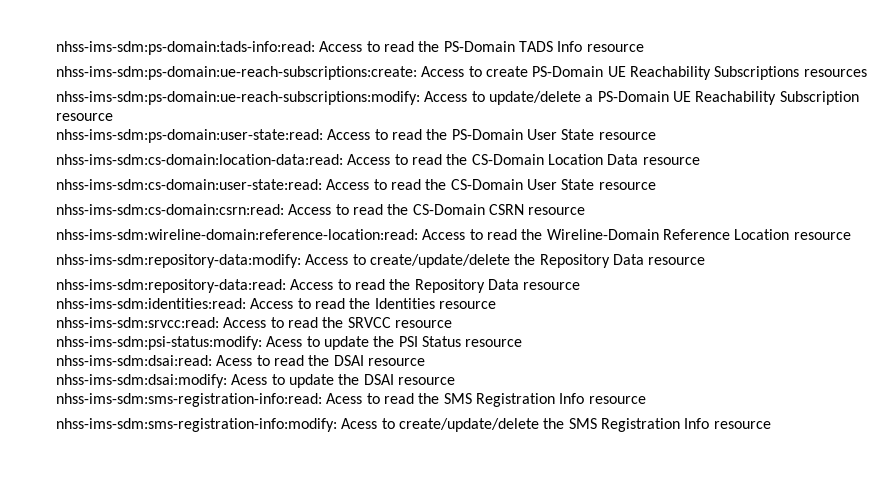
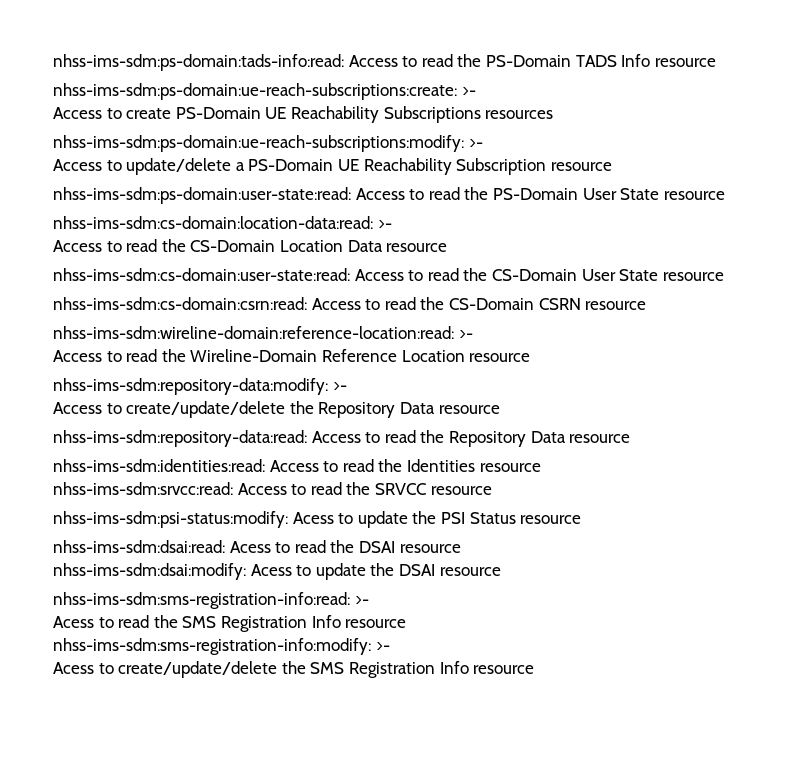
(417, 73) none -> [461,87,476,96] >- //
(420, 98) none -> [468,139,483,148] >- //
(343, 159) none -> [377,220,392,229] >- //
(418, 234) none -> [458,330,473,339] >- //
(301, 261) none -> [332,382,347,391] >- //
(322, 400) none -> [354,596,369,605] >- //
(337, 425) none -> [375,642,390,651] >- //

